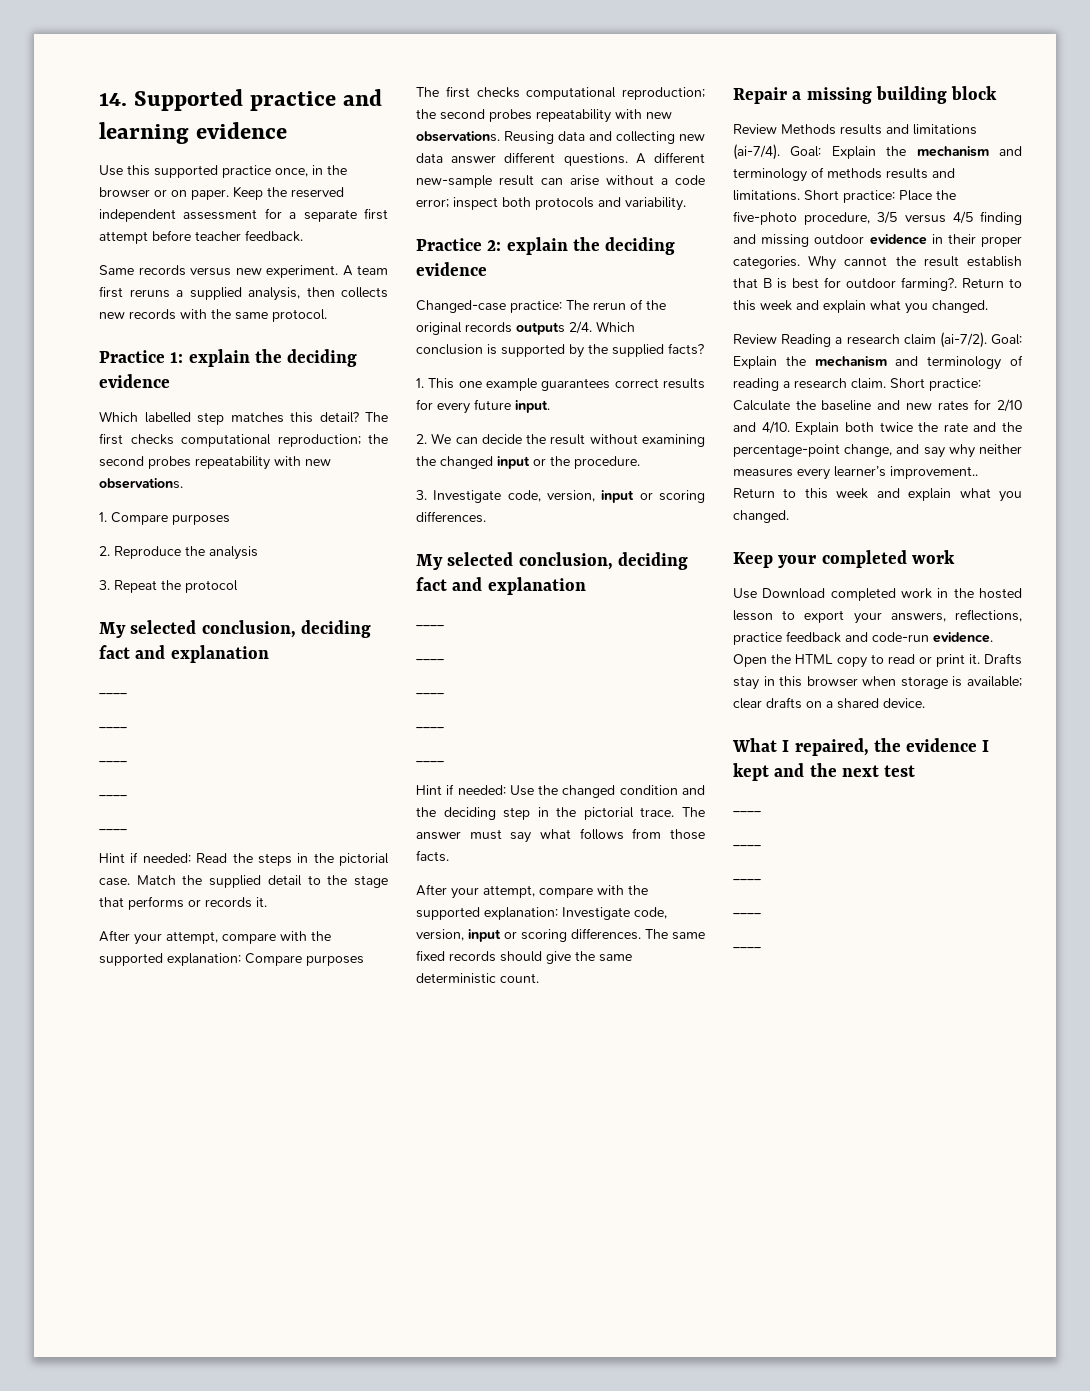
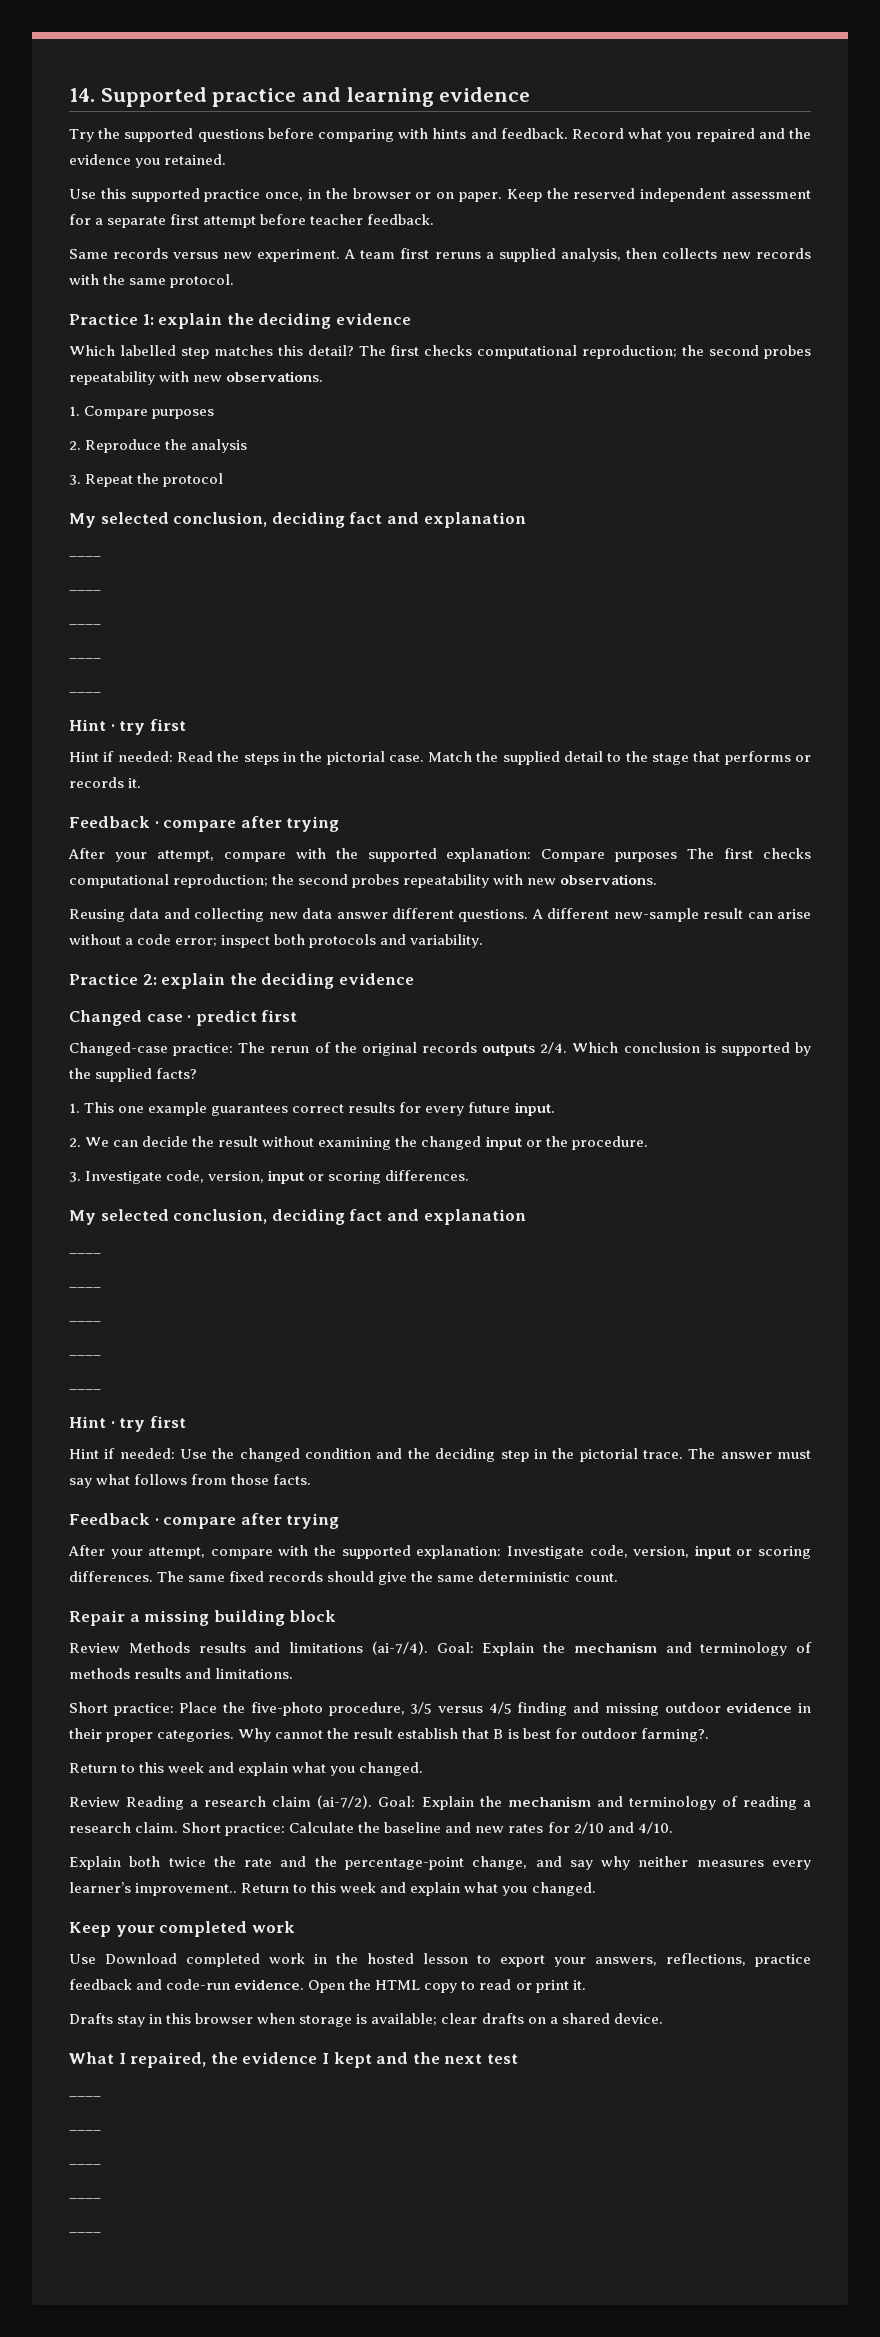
(288, 130) none -> [69,128,812,142] [69,154,227,168] // Try the supported questions before comparing with hints and feedback. Record what you repaired and the evidence you retained.
(127, 830) none -> [69,719,186,735] // Hint · try first
(267, 902) none -> [69,816,340,832] // Feedback · compare after trying
(500, 136) none -> (658, 879) //
(487, 269) none -> [69,1010,298,1026] // Changed case · predict first
(444, 762) none -> [69,1416,186,1432] // Hint · try first
(449, 856) none -> [69,1513,340,1529] // Feedback · compare after trying
(800, 195) none -> (294, 1673) //
(957, 284) none -> (709, 1735) //
(790, 427) none -> (673, 1828) //
(980, 659) none -> (586, 1985) //

